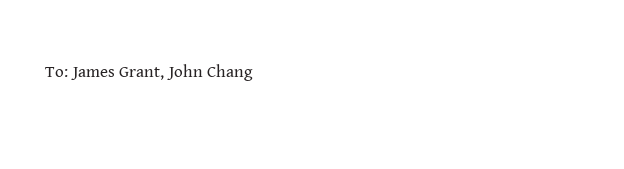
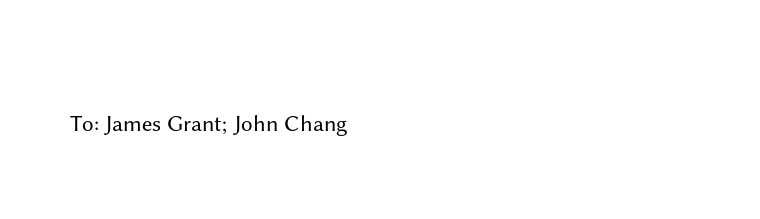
[119,67,165,80] Grant, -> [167,116,228,135] Grant;

